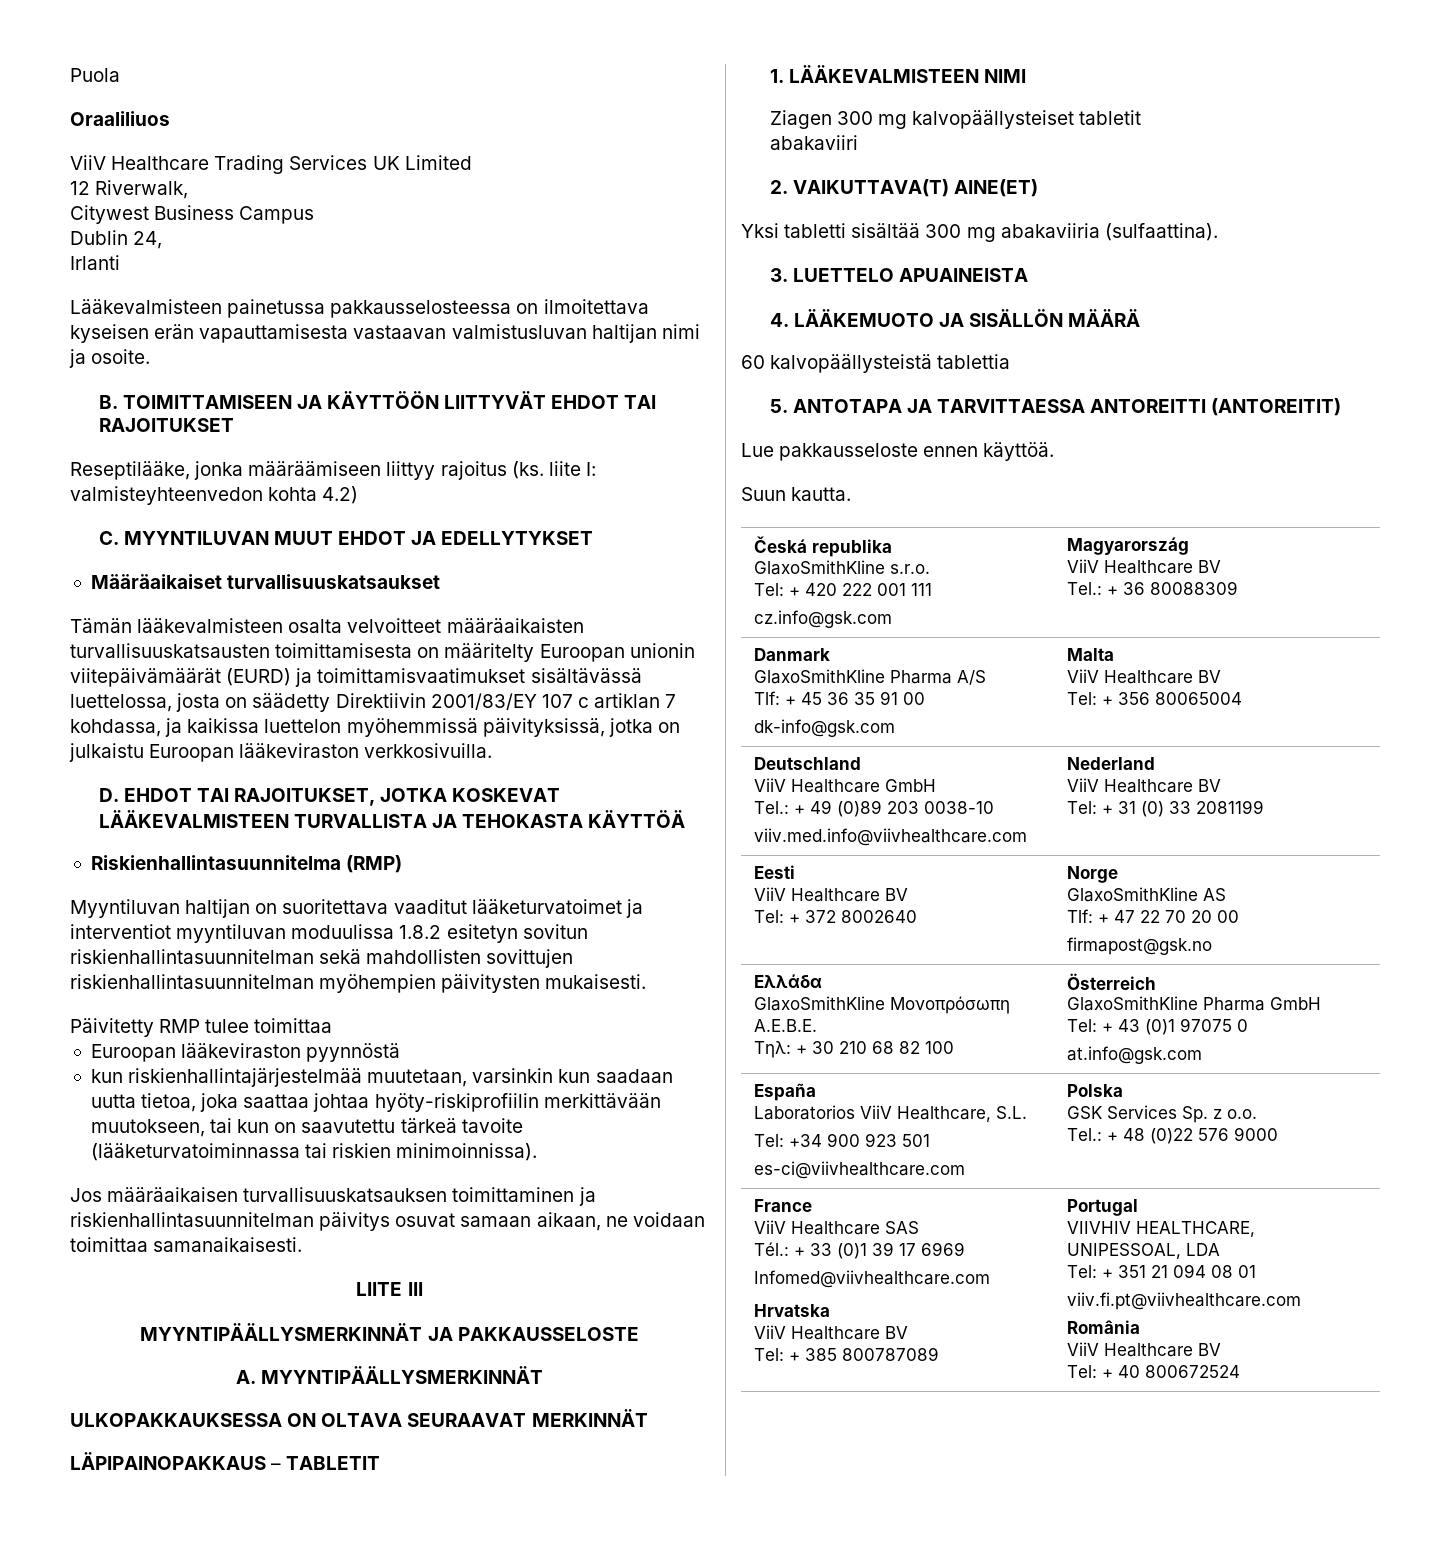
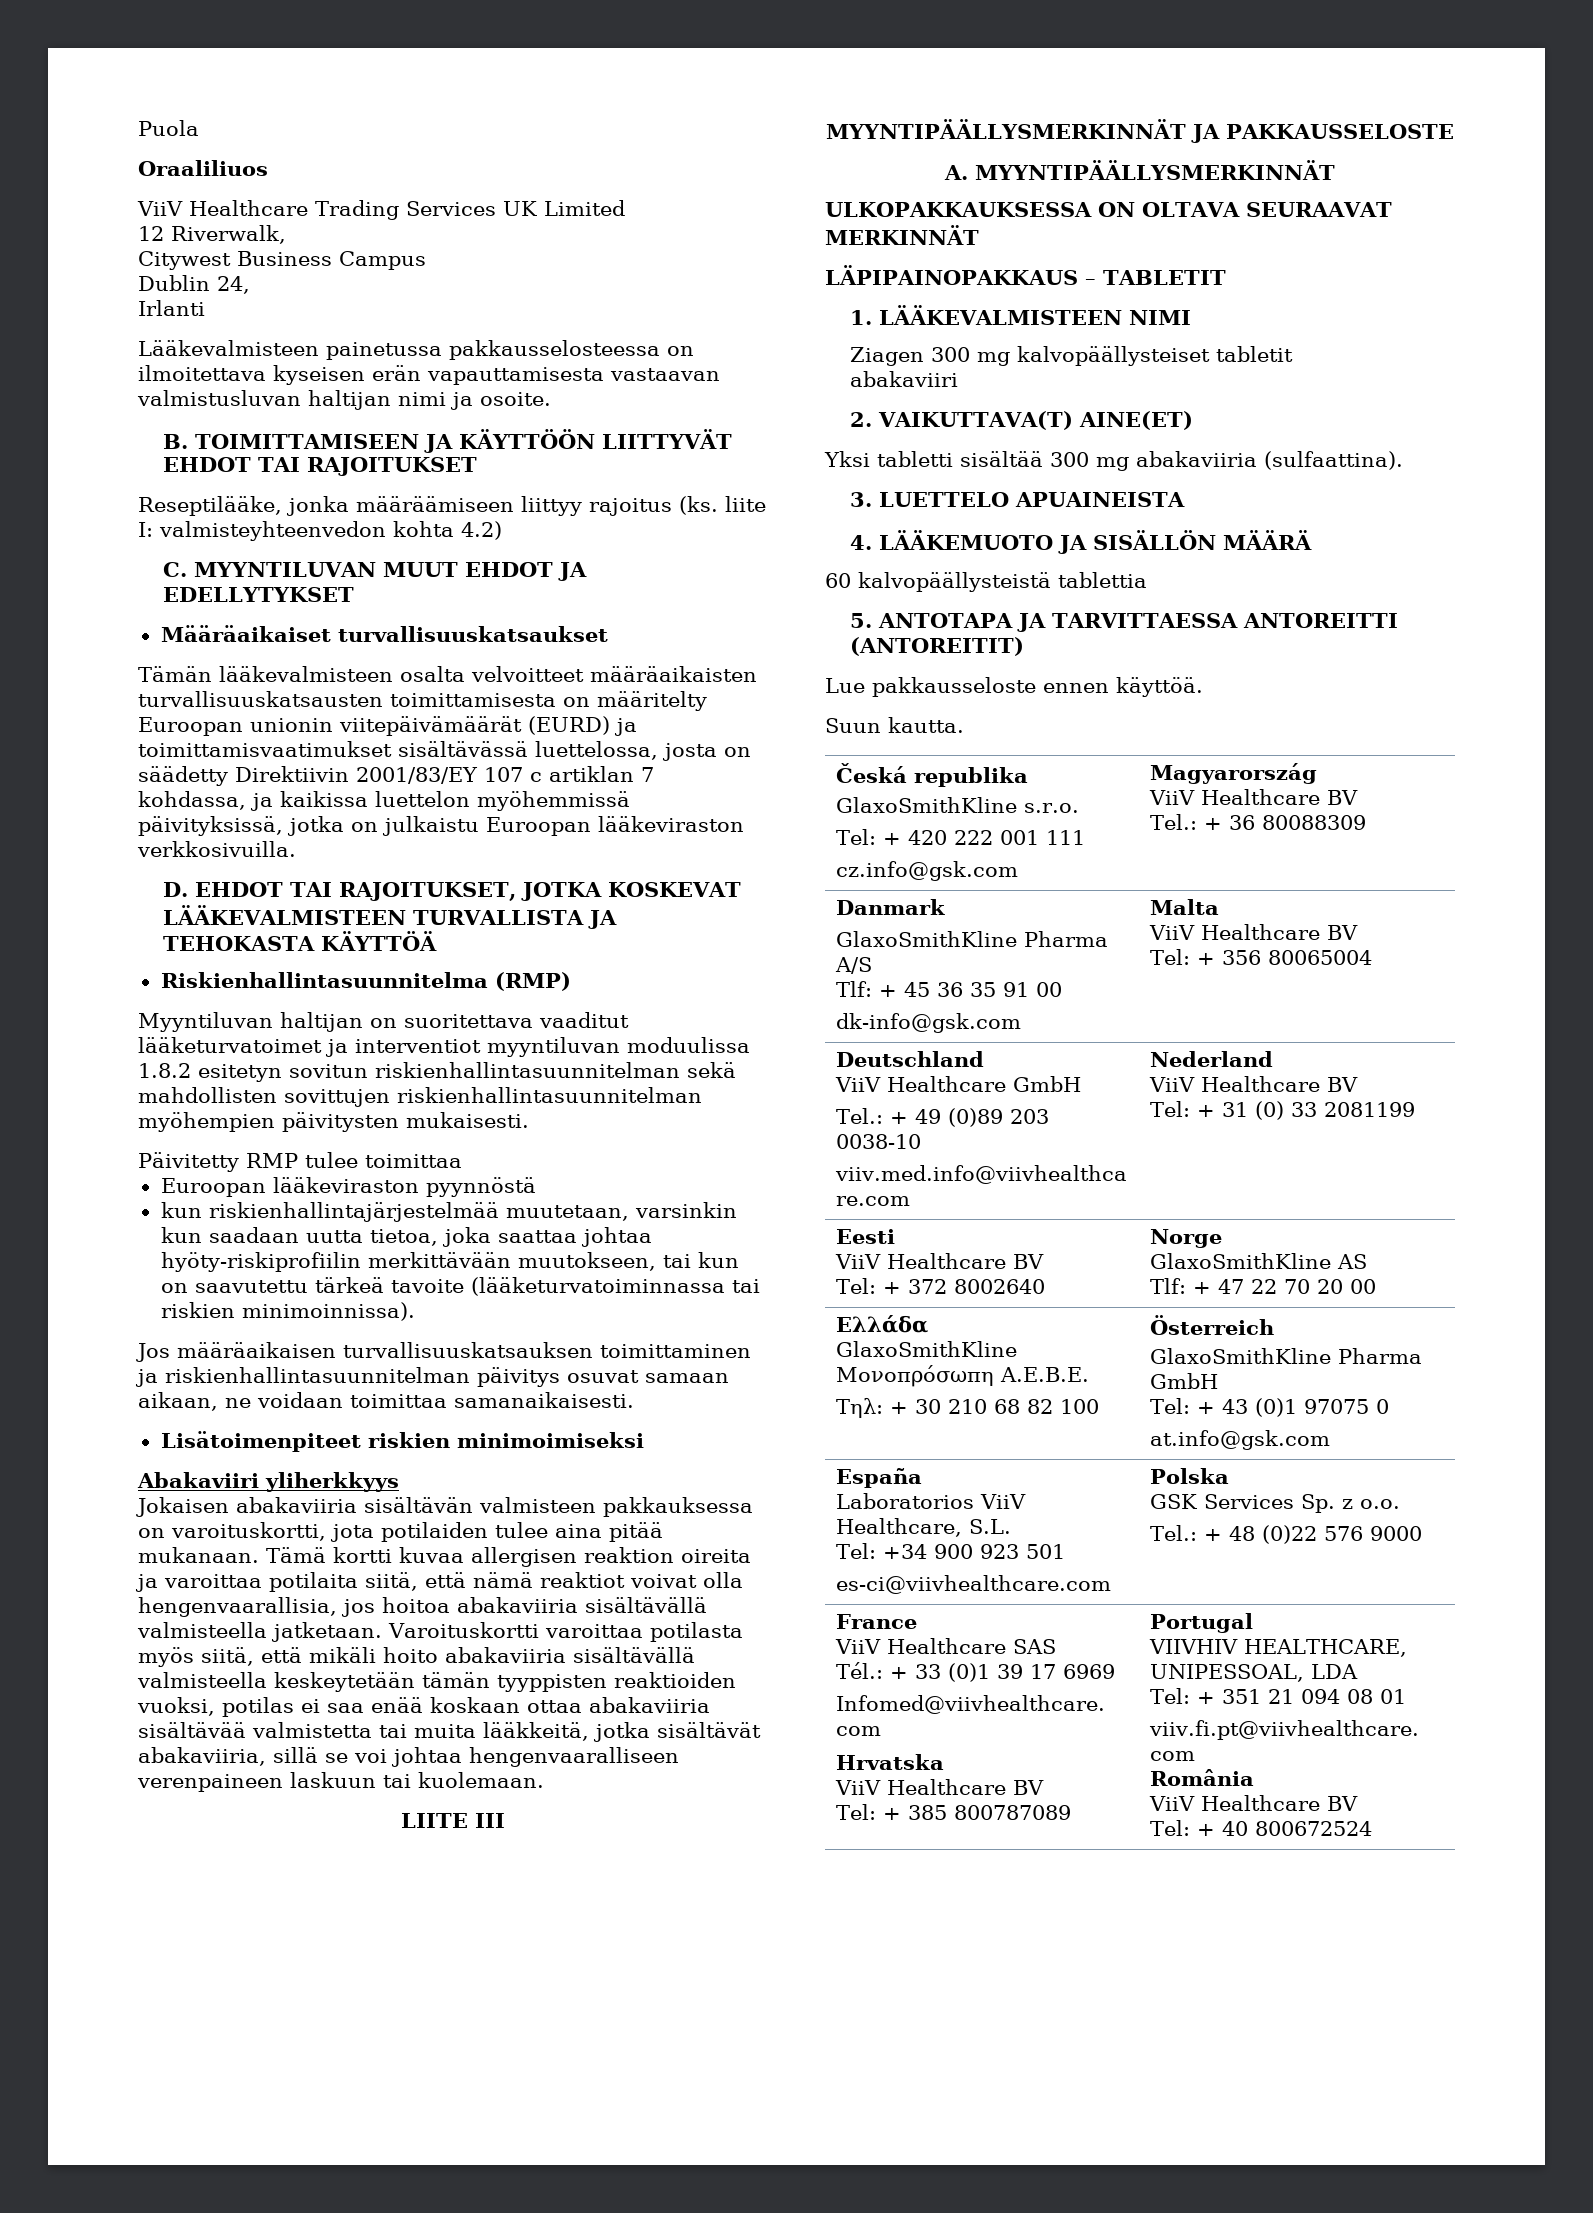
(303, 1244) none -> [160,1431,644,1452] [137,1472,399,1492] [136,1497,753,1517] [138,1522,663,1542] [138,1547,751,1567] [135,1572,743,1592] [138,1597,707,1617] [137,1622,743,1642] [138,1647,695,1667] [137,1672,736,1692] [137,1697,710,1717] [138,1722,761,1742] [138,1747,679,1767] [137,1772,544,1792] // Lisätoimenpiteet riskien minimoimiseksi // Abakaviiri yliherkkyys // Jokaisen abakaviiria sisältävän valmisteen pakkauksessa on varoituskortti, jota potilaiden tulee aina pitää mukanaan. Tämä kortti kuvaa allergisen reaktion oireita ja varoittaa potilaita siitä, että nämä reaktiot voivat olla hengenvaarallisia, jos hoitoa abakaviiria sisältävällä valmisteella jatketaan. Varoituskortti varoittaa potilasta myös siitä, että mikäli hoito abakaviiria sisältävällä valmisteella keskeytetään tämän tyyppisten reaktioiden vuoksi, potilas ei saa enää koskaan ottaa abakaviiria sisältävää valmistetta tai muita lääkkeitä, jotka sisältävät abakaviiria, sillä se voi johtaa hengenvaaralliseen verenpaineen laskuun tai kuolemaan.
[1066,937,1212,955] // firmapost@gsk.no -> (1377, 1286) none

